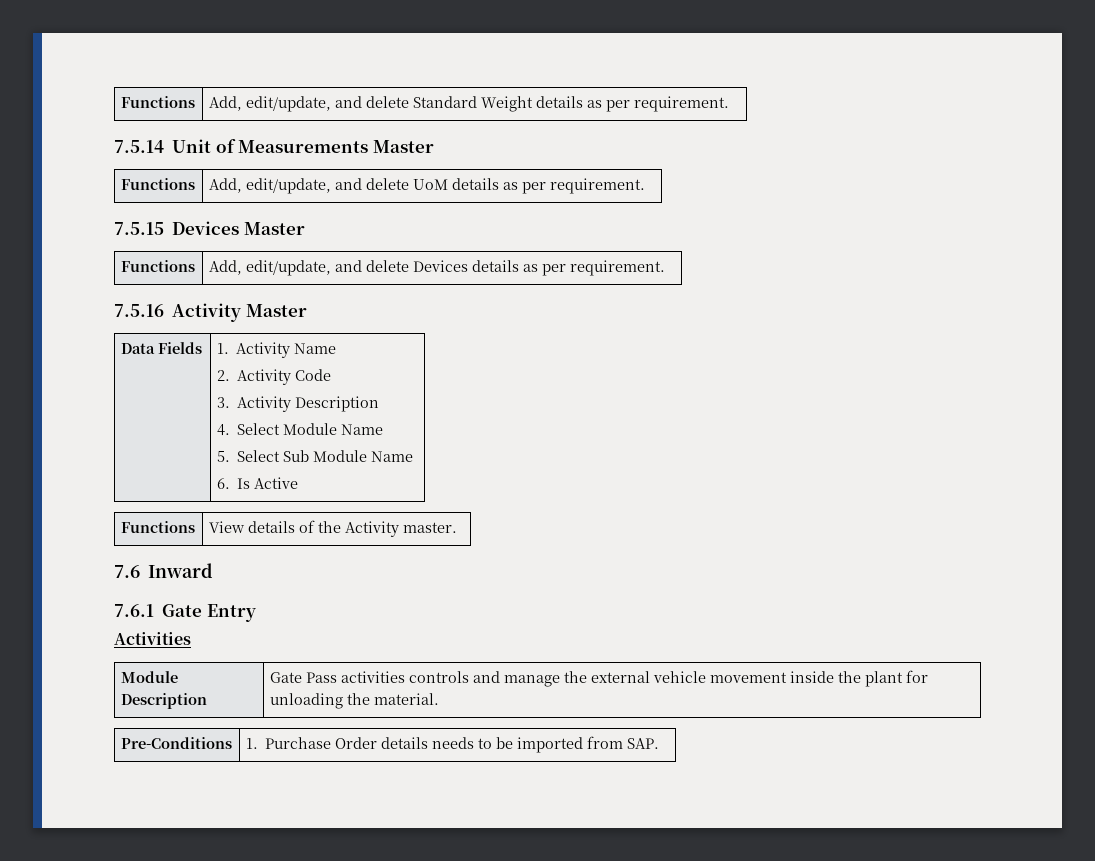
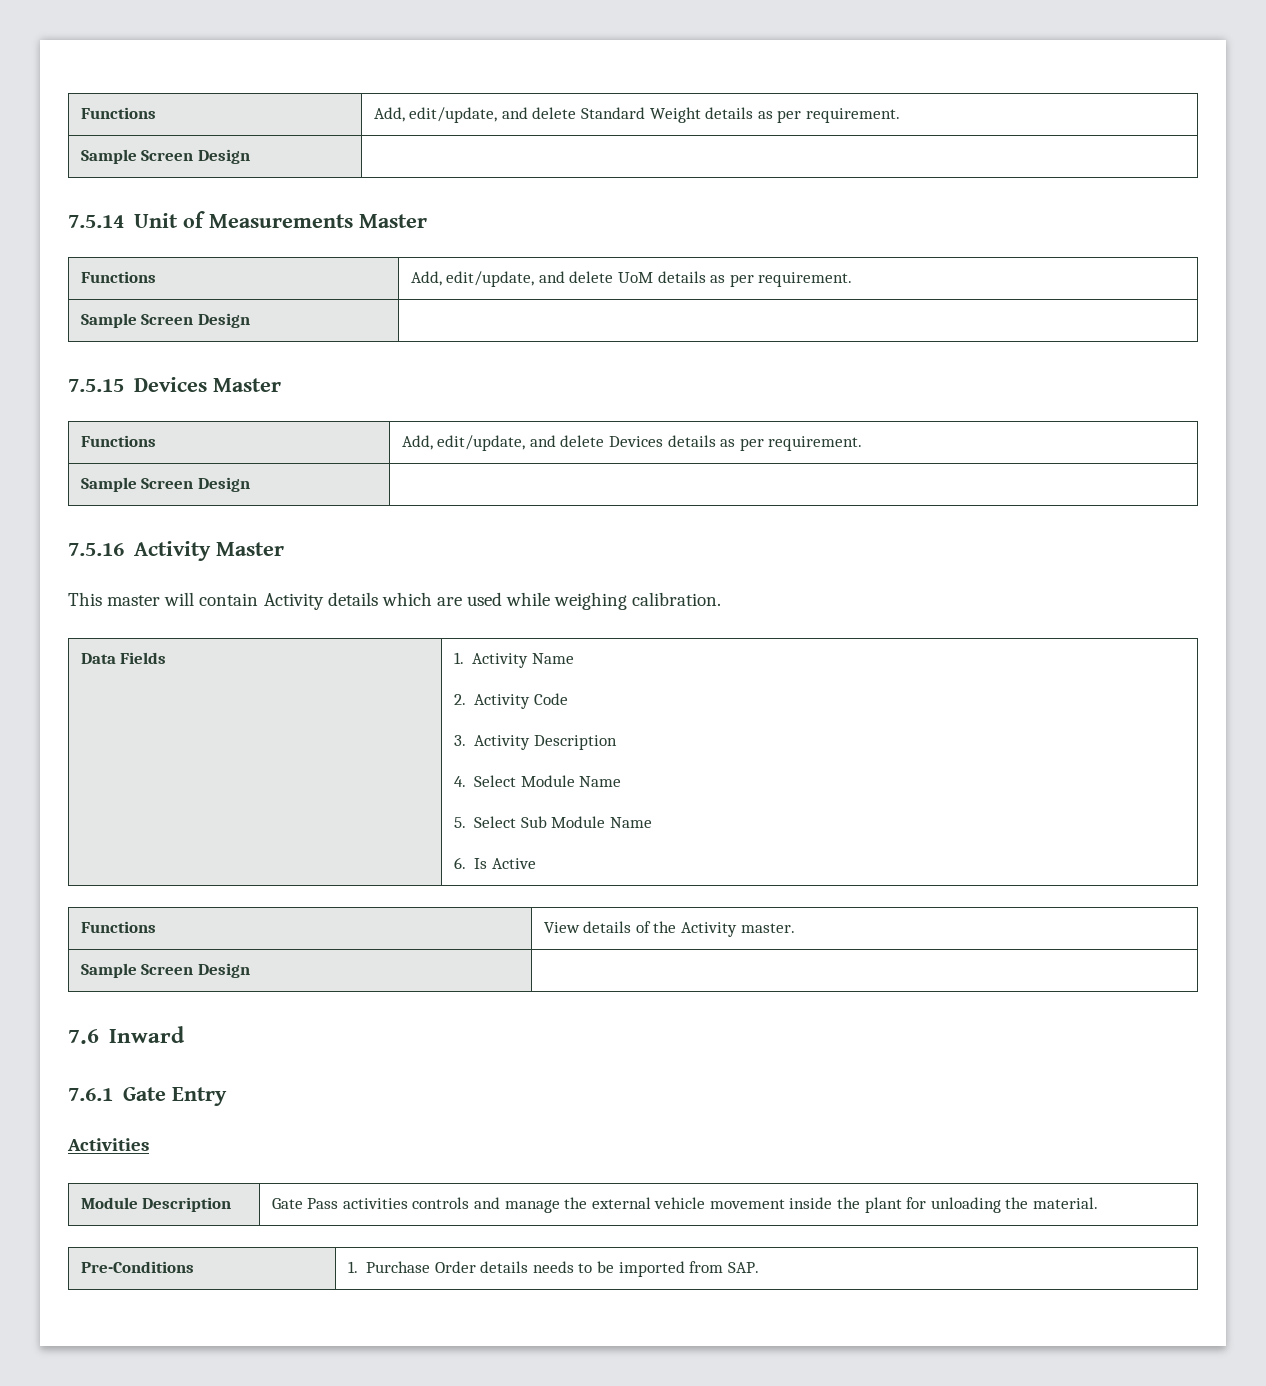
(729, 104) none -> [80,149,250,164] // Sample Screen Design |
(645, 186) none -> [80,313,250,328] // Sample Screen Design |
(665, 268) none -> [80,477,250,492] // Sample Screen Design |
(307, 310) none -> [68,592,722,610] // This master will contain Activity details which are used while weighing calibration.
(457, 527) none -> [80,963,250,978] // Sample Screen Design |

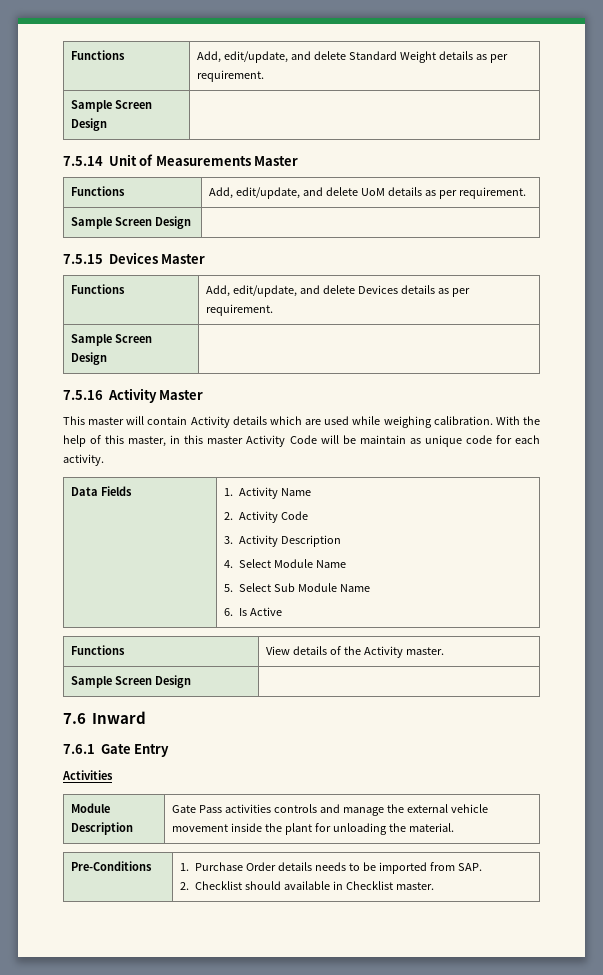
(722, 599) none -> [495,416,540,425] [63,435,540,447] [63,454,104,466] With the help of this master, in this master Activity Code will be maintain as unique code for each activity.
(759, 1267) none -> [180,881,434,890] // 2. Checklist should available in Checklist master.

